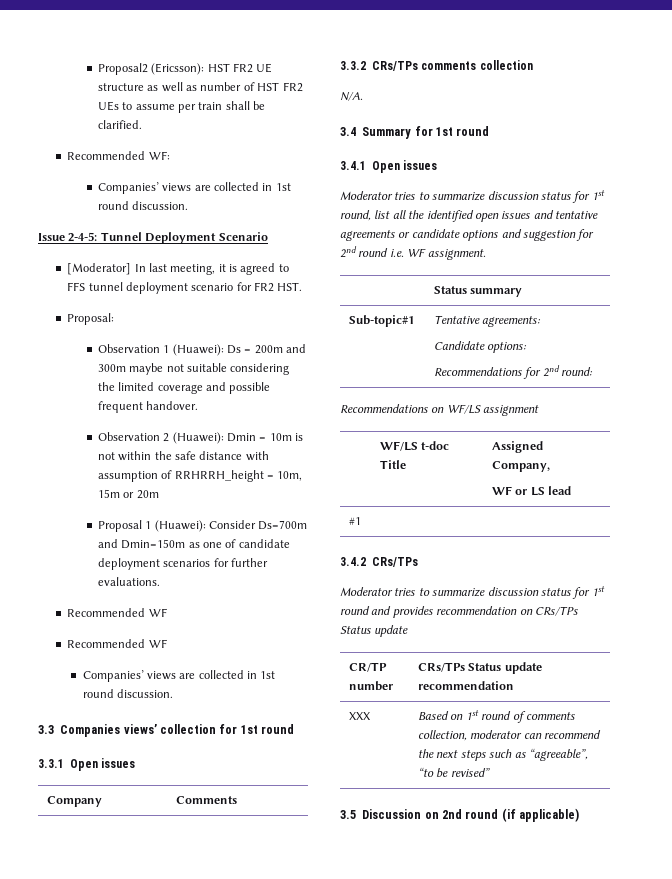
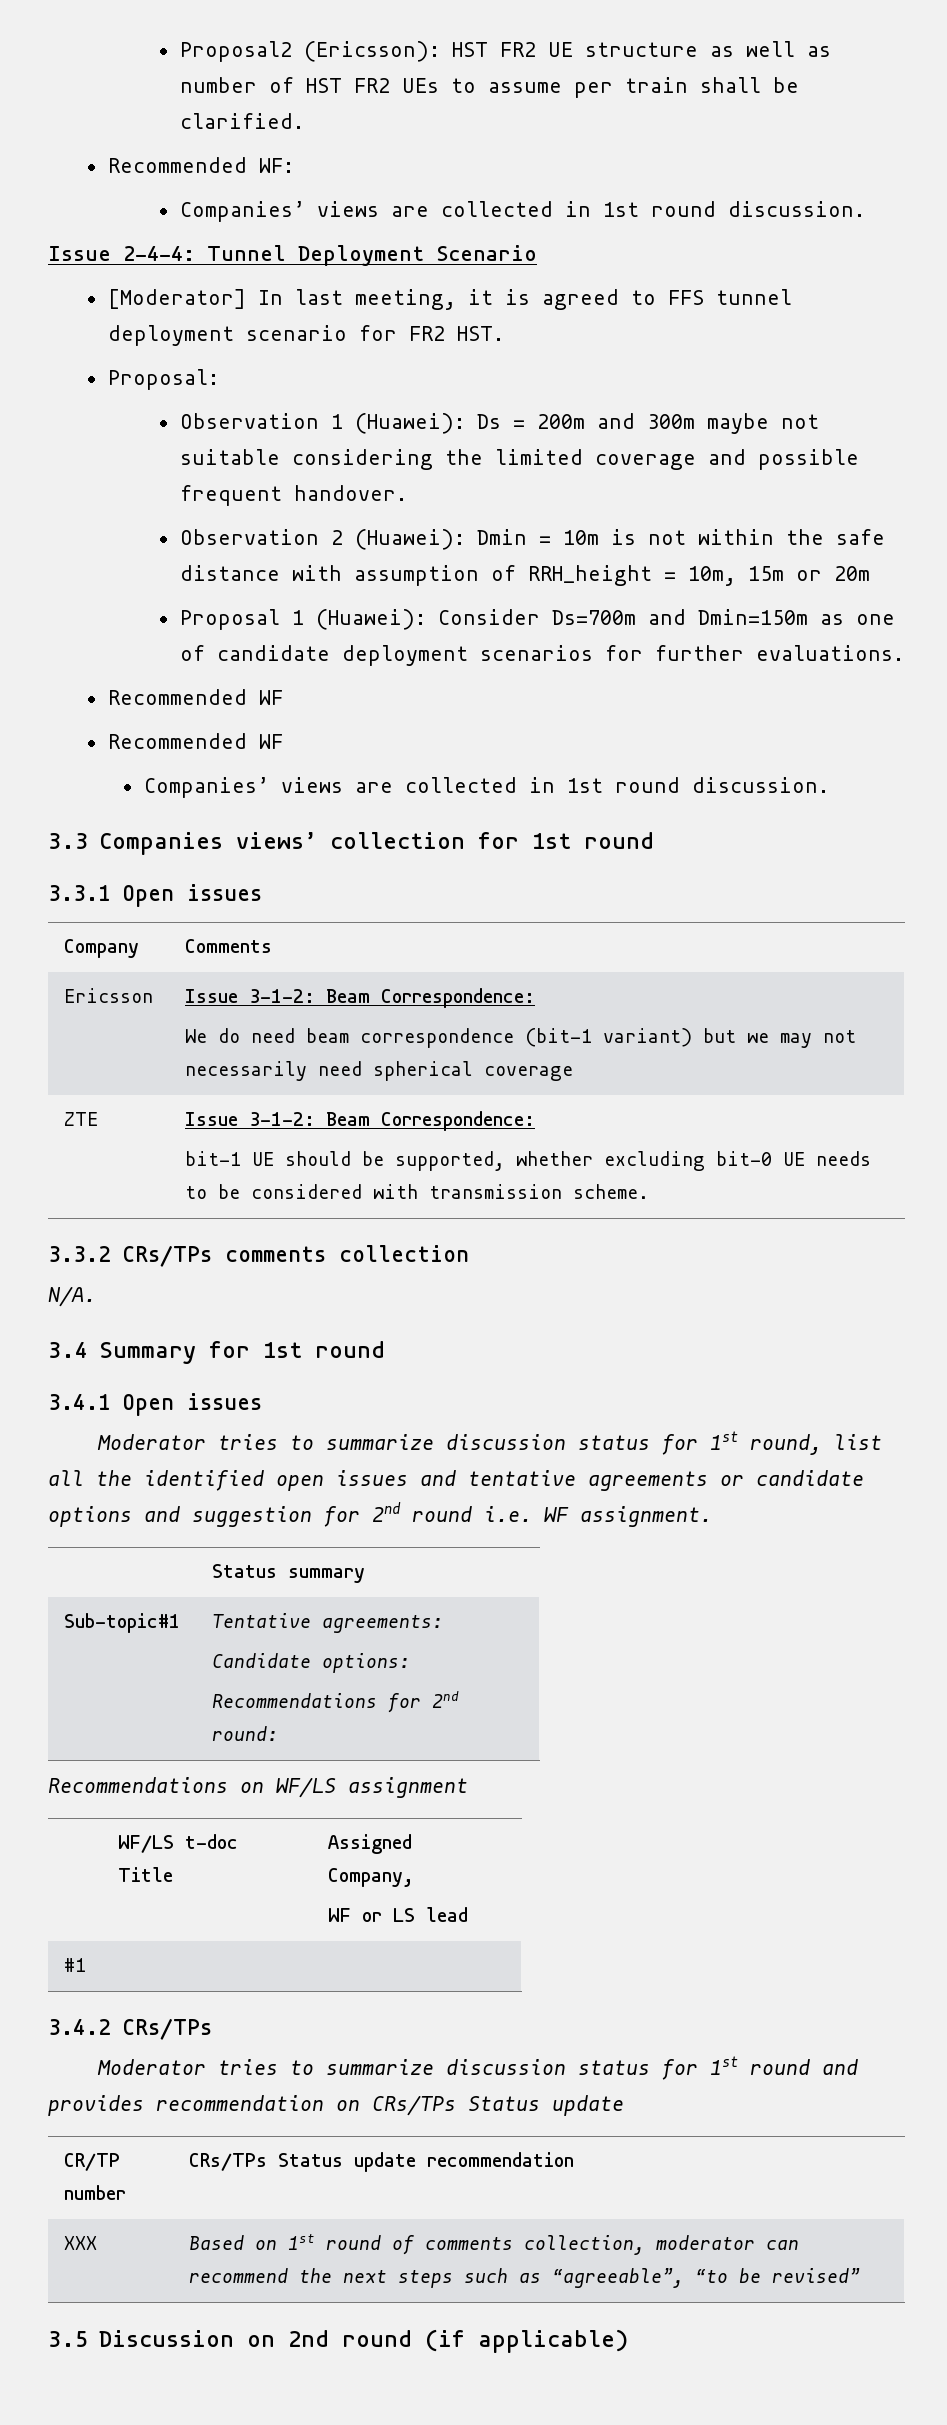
[68,232,98,242] 2-4-5: -> [123,246,195,261] 2-4-4:
[174,470,264,482] RRHRRH_height -> [527,565,652,586] RRH_height
(238, 800) none -> [63,988,153,1003] [184,988,535,1008] [184,1028,856,1048] [184,1061,573,1081] [63,1112,98,1126] [184,1111,535,1131] [184,1151,871,1171] [184,1184,649,1199] // Ericsson | Issue 3-1-2: Beam Correspondence: // We do need beam correspondence (bit-1 variant) but we may not necessarily need spherical coverage // ZTE | Issue 3-1-2: Beam Correspondence: // bit-1 UE should be supported, whether excluding bit-0 UE needs to be considered with transmission scheme.

